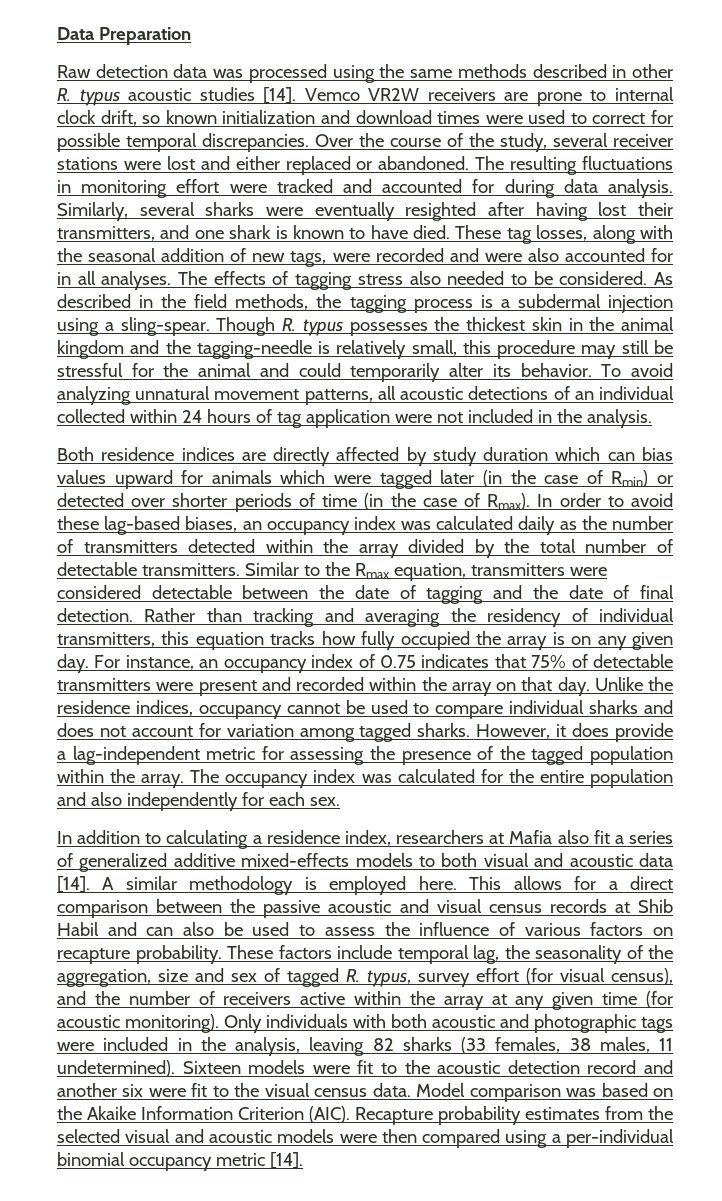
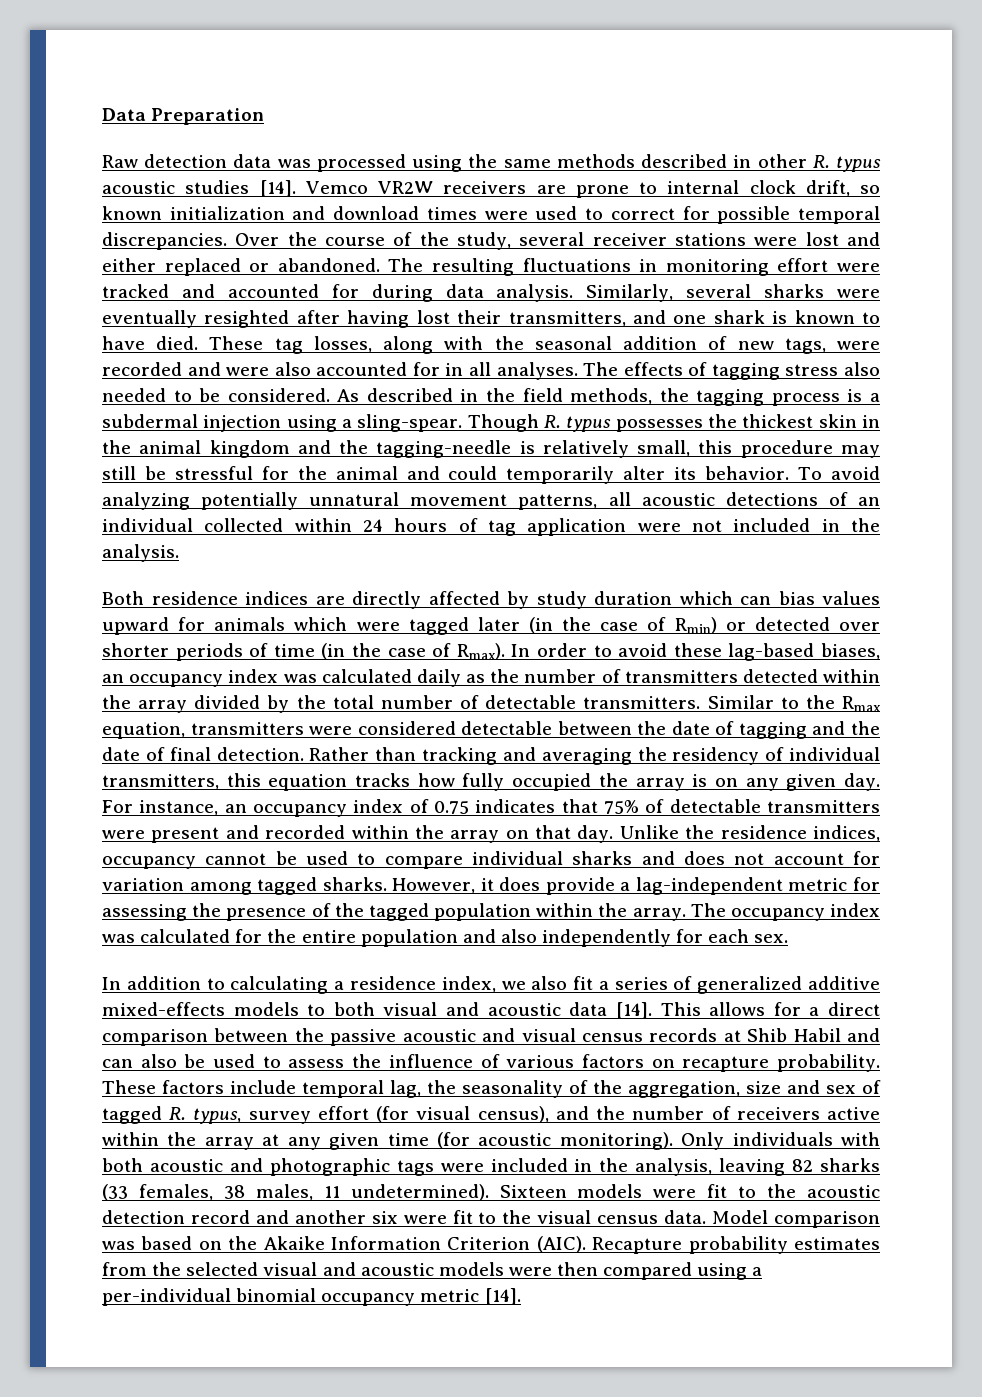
(131, 395) none -> [201,492,299,510] potentially
[396,830,553,844] researchers at Mafia -> [501,981,526,990] we
[102,876,457,895] A similar methodology is employed here. -> (652, 1010) none

